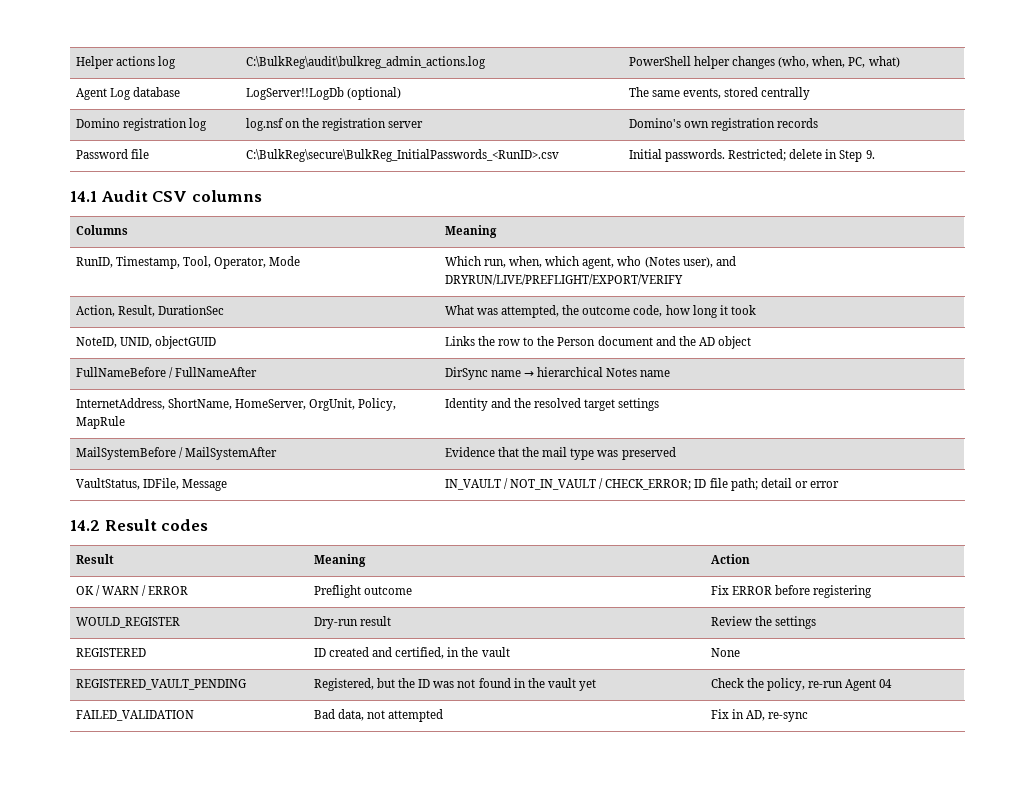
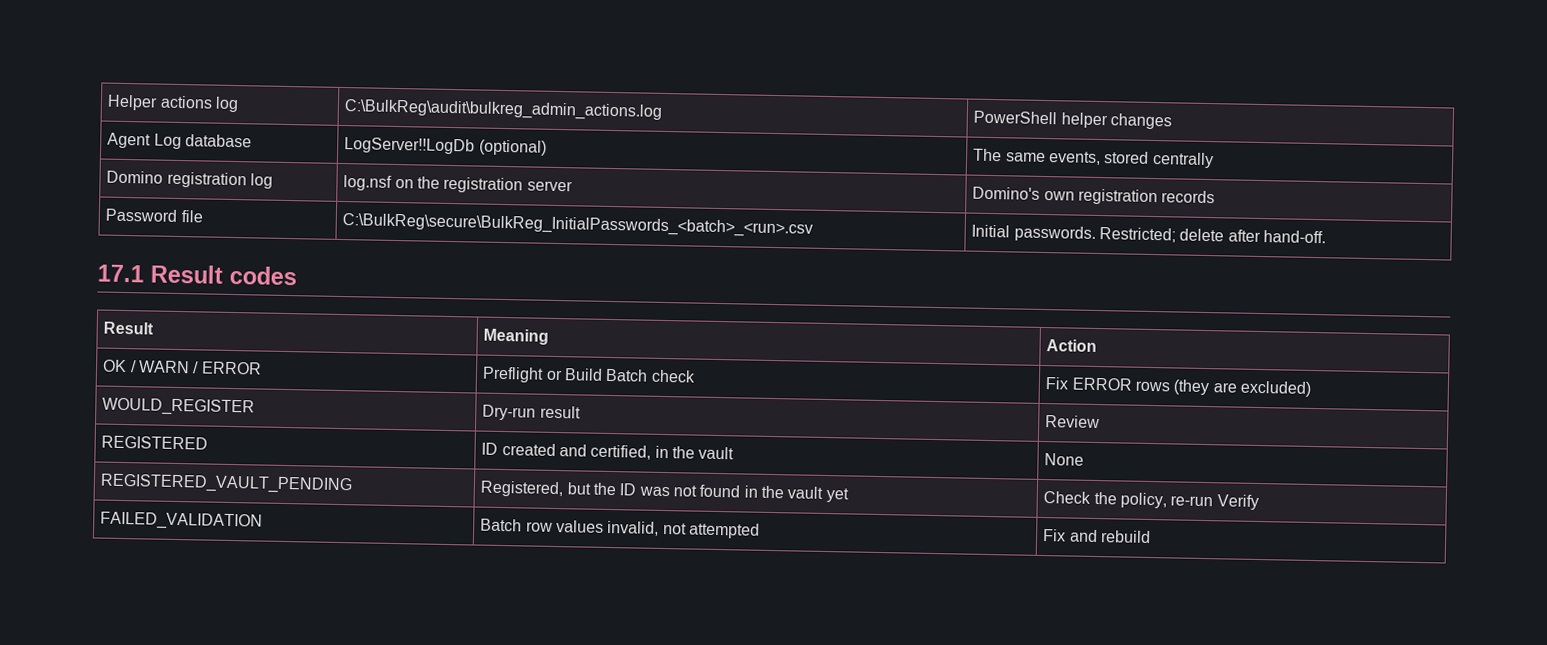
[778,56,900,68] (who, when, PC, what) -> (1172, 121) none
[245,149,559,162] C:\BulkReg\secure\BulkReg_InitialPasswords_<RunID>.csv -> [342,213,814,238] C:\BulkReg\secure\BulkReg_InitialPasswords_<batch>_<run>.csv
[825,149,875,162] [70,190,262,202] [75,225,128,235] [444,225,497,238] [75,256,301,269] [444,256,736,269] [444,274,683,285] [75,305,225,317] [444,305,756,318] [75,336,217,349] [444,336,751,349] [75,367,258,378] [444,367,671,380] [75,398,397,411] [75,416,125,429] [444,398,660,411] [75,447,278,460] [444,447,676,460] [75,478,228,491] [444,478,839,491] [70,520,100,531] in Step 9. // 14.1 Audit CSV columns // Columns | Meaning // RunID, Timestamp, Tool, Operator, Mode | Which run, when, which agent, who (Notes user), and DRYRUN/LIVE/PREFLIGHT/EXPORT/VERIFY // Action, Result, DurationSec | What was attempted, the outcome code, how long it took // NoteID, UNID, objectGUID | Links the row to the Person document and the AD object // FullNameBefore / FullNameAfter | DirSync name → hierarchical Notes name // InternetAddress, ShortName, HomeServer, OrgUnit, Policy, MapRule | Identity and the resolved target settings // MailSystemBefore / MailSystemAfter | Evidence that the mail type was preserved // VaultStatus, IDFile, Message | IN_VAULT / NOT_IN_VAULT / CHECK_ERROR; ID file path; detail or error // 14.2 -> [1227,229,1326,244] [97,264,144,283] after hand-off. // 17.1
[363,586,412,595] [710,585,873,598] outcome | Fix ERROR before registering -> [545,368,696,383] [1045,377,1311,397] or Build Batch check | Fix ERROR rows (they are excluded)
[754,616,817,629] the settings -> (1101, 422) none
[845,679,893,691] Agent 04 -> [1216,494,1259,511] Verify
[313,709,364,721] Bad data, -> [480,518,660,536] Batch row values invalid,
[731,709,809,722] in AD, re-sync -> [1068,529,1151,544] and rebuild

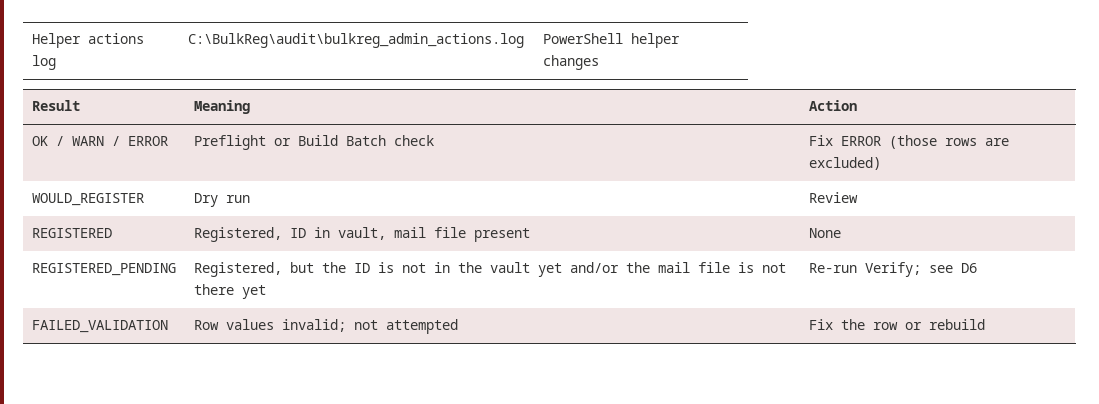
[107,132,252,150] [344,137,547,156] [973,148,1214,169] [106,170,273,189] [343,175,573,194] [972,186,1216,206] [105,208,203,223] [342,213,814,238] [971,224,1326,244] [97,264,297,286] // Agent Log database | LogServer!!LogDb (optional) | The same events, stored centrally // Domino registration log | log.nsf on the registration server | Domino's own registration records // Password file | C:\BulkReg\secure\BulkReg_InitialPasswords_<batch>_<run>.csv | Initial passwords. Restricted; delete after hand-off. // 17.1 Result codes -> (599, 62) none
[1134,379,1211,396] rows (they -> [888,135,977,149] (those rows
[482,404,581,421] Dry-run result -> [193,193,250,207] Dry run
[481,442,735,460] ID created and certified, in the vault -> [193,227,530,242] Registered, ID in vault, mail file present
[100,473,354,495] REGISTERED_VAULT_PENDING -> [31,263,176,276] REGISTERED_PENDING
[638,484,741,498] was not found -> [377,262,426,273] is not
[1043,491,1259,511] [100,511,264,531] [480,518,660,536] | Check the policy, re-run Verify // FAILED_VALIDATION | Batch row values invalid, -> [569,262,786,273] [193,284,266,299] [808,262,977,277] [31,320,168,333] [193,319,346,332] and/or the mail file is not there yet | Re-run Verify; see D6 // FAILED_VALIDATION | Row values invalid;
[1068,529,1098,543] and -> [840,319,922,330] the row or

